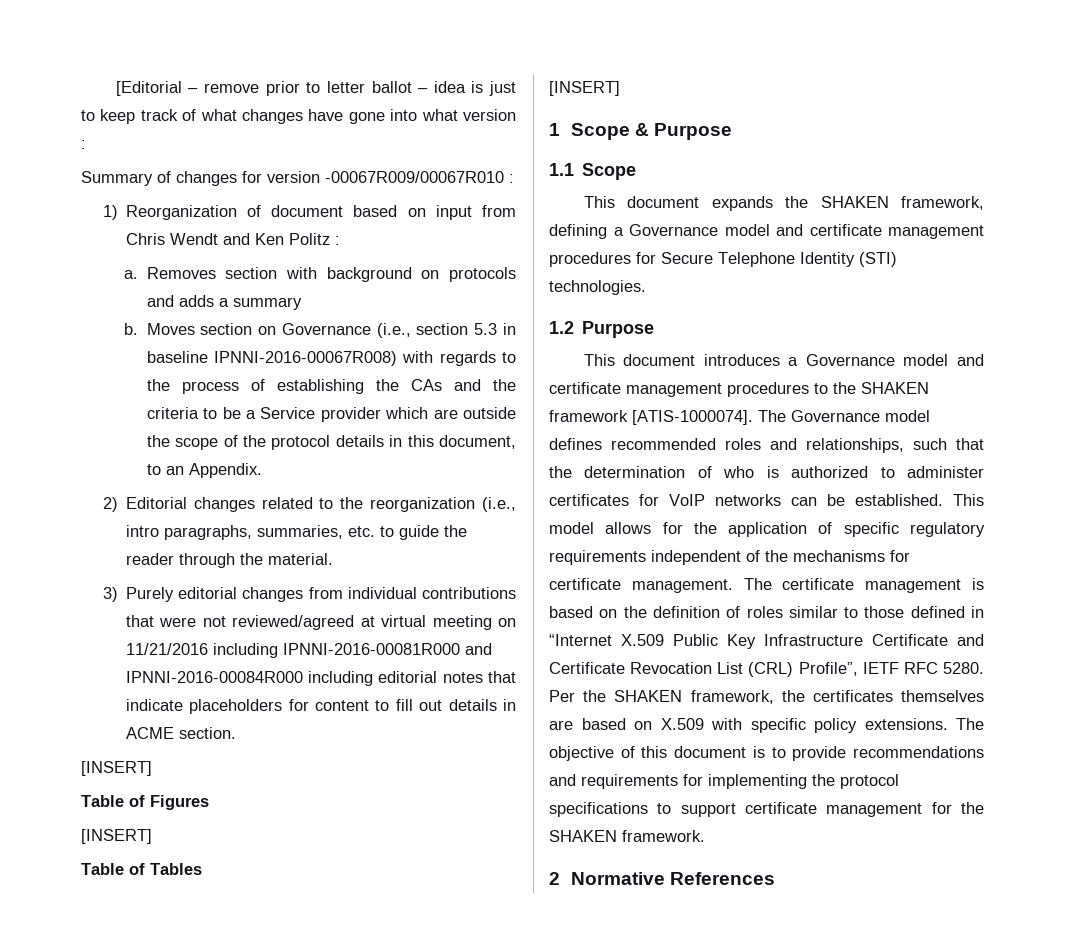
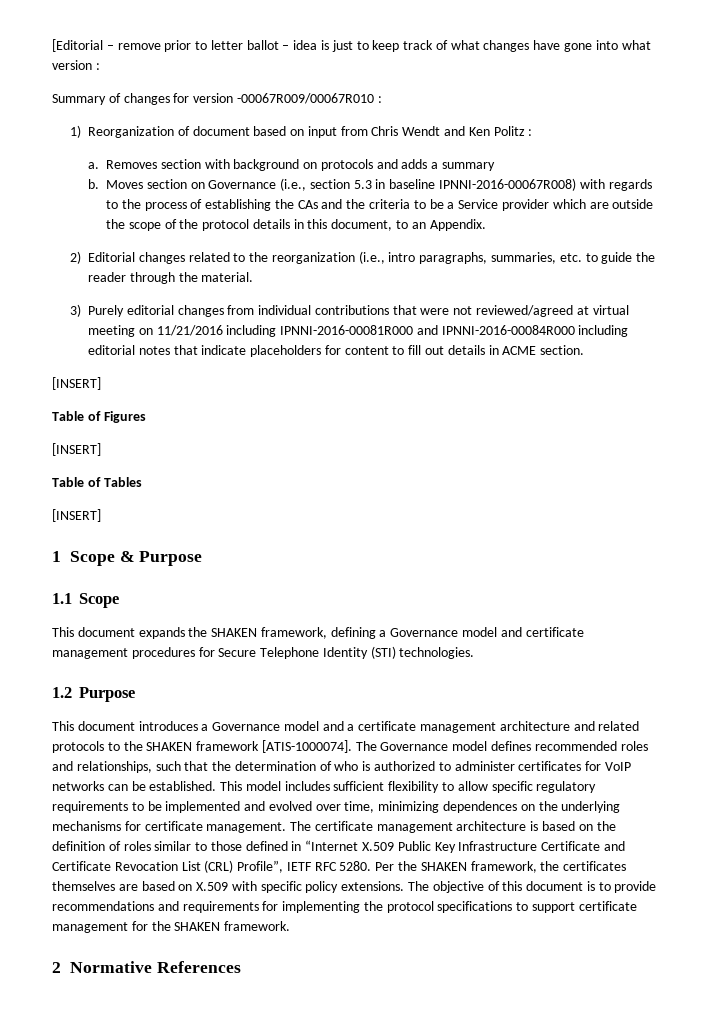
[549,382,809,397] certificate management procedures -> [347,721,640,733] [52,741,104,753] a certificate management architecture and related protocols
[605,522,985,537] [549,550,788,565] allows for the application of specific regulatory requirements independent of the -> [284,781,597,793] [52,801,621,813] includes sufficient flexibility to allow specific regulatory requirements to be implemented and evolved over time, minimizing dependences on the underlying
(962, 586) none -> [456,821,527,831] architecture

